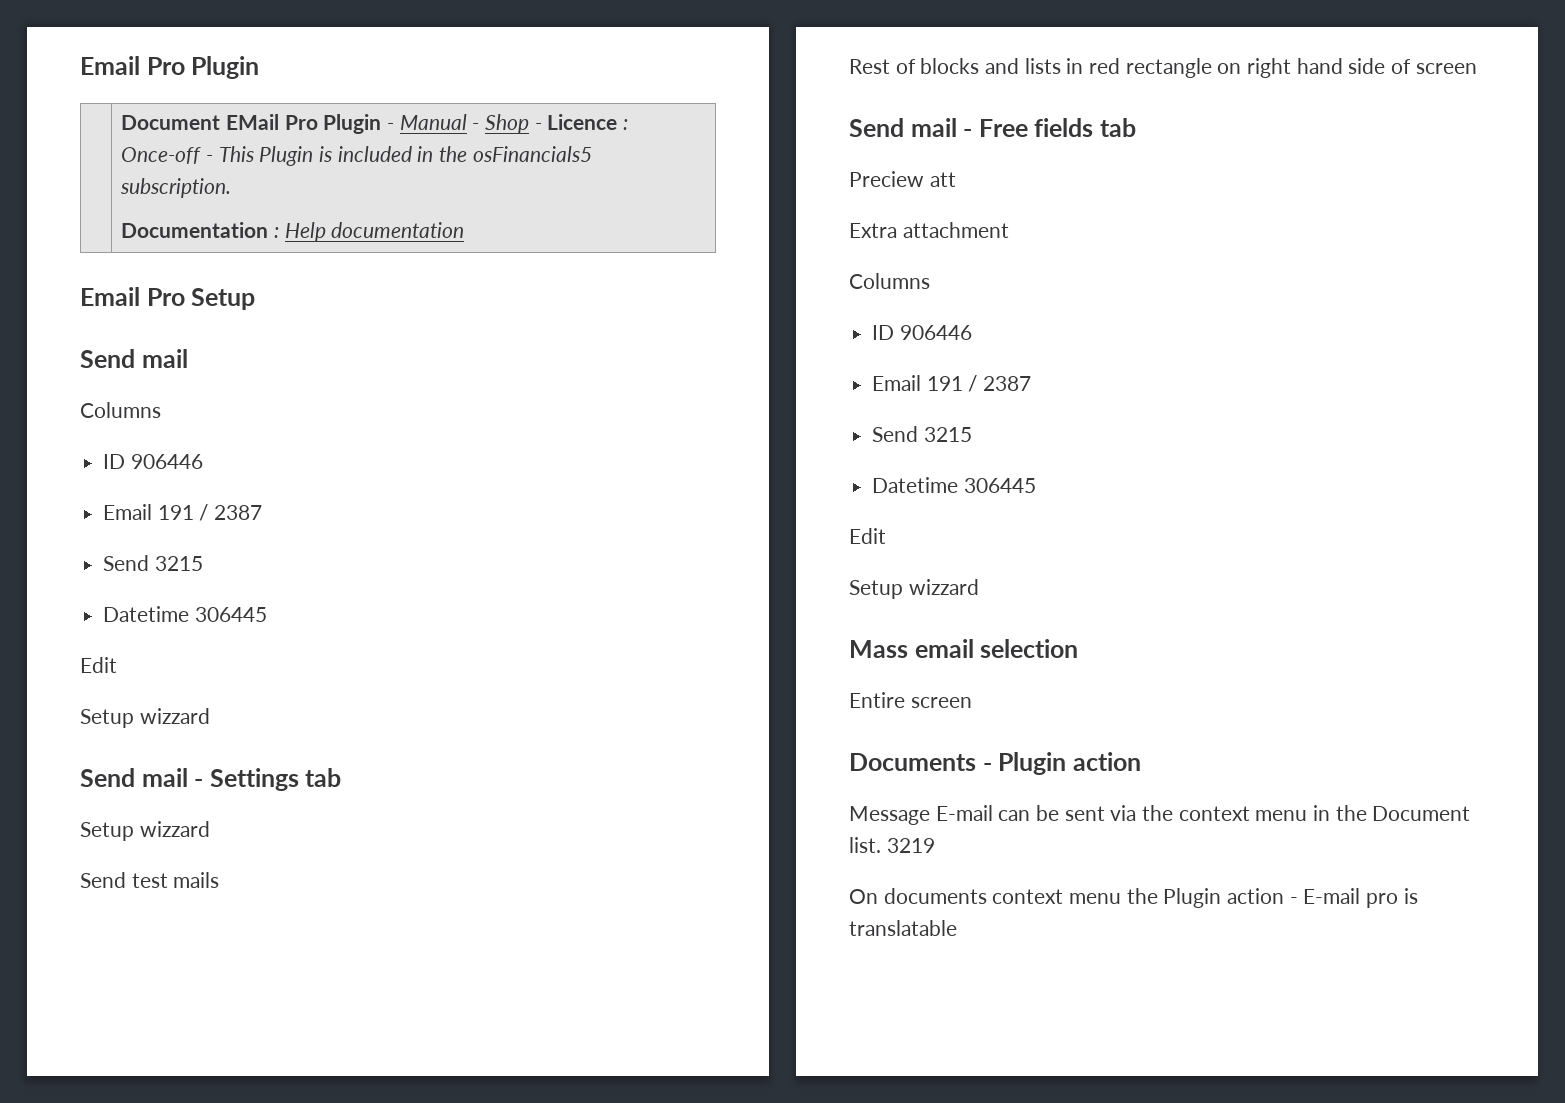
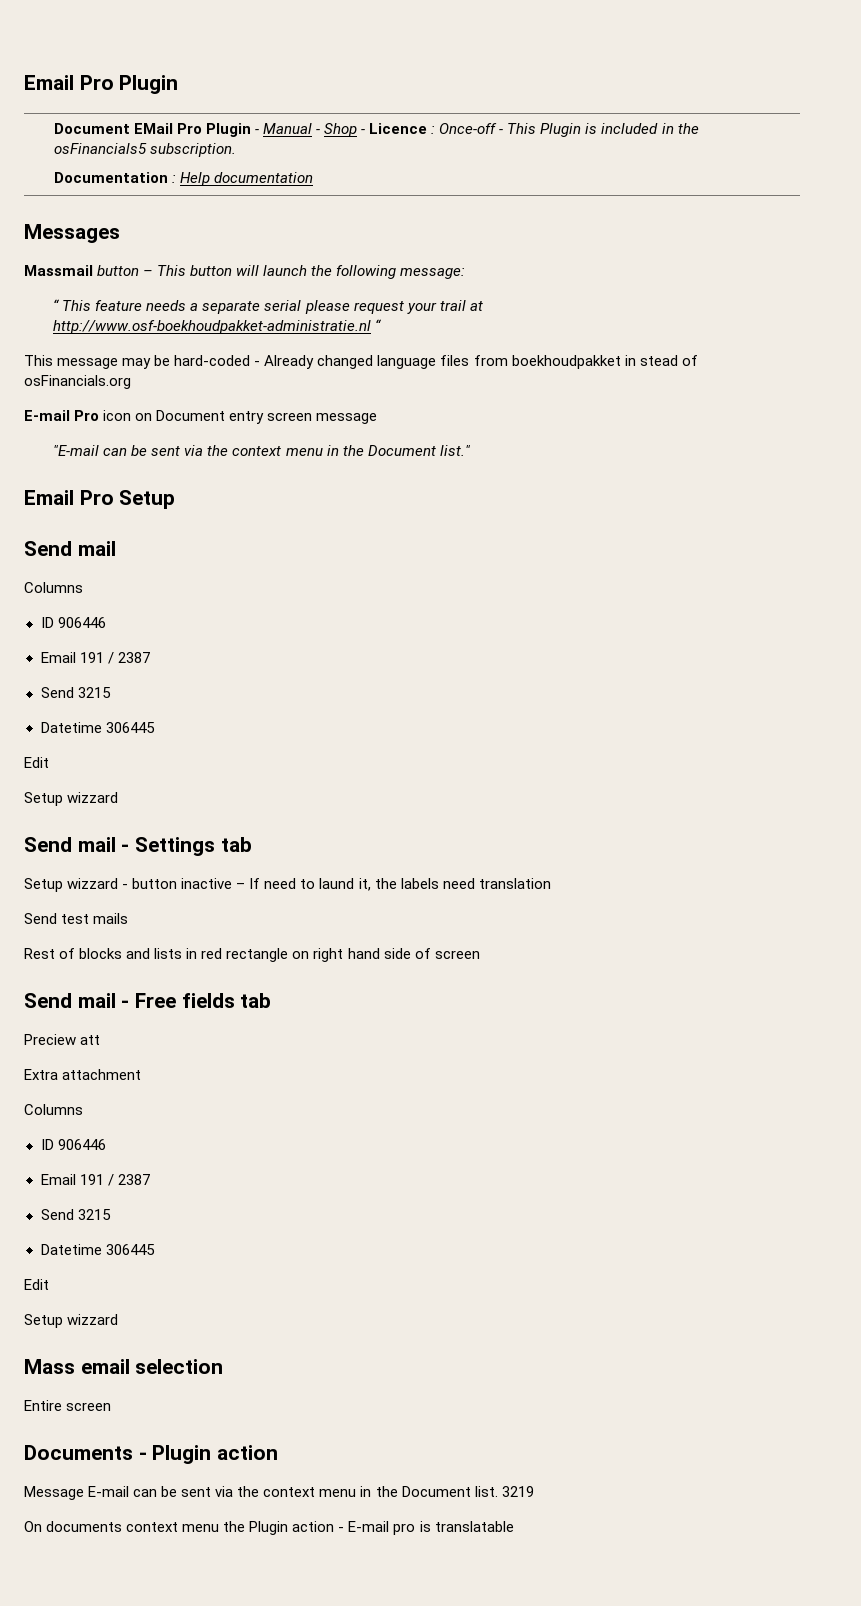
(465, 230) none -> [24,224,120,243] [24,265,466,279] [53,299,483,314] [53,319,383,334] [24,355,698,369] [24,375,131,389] [24,410,378,424] [53,445,470,456] // Messages // Massmail button – This button will launch the following message: // “ This feature needs a separate serial please request your trail at http://www.osf-boekhoudpakket-administratie.nl “ // This message may be hard-coded - Already changed language files from boekhoudpakket in stead of osFinancials.org // E-mail Pro icon on Document entry screen message // "E-mail can be sent via the context menu in the Document list."
(210, 829) none -> [122,878,551,891] - button inactive – If need to laund it, the labels need translation

